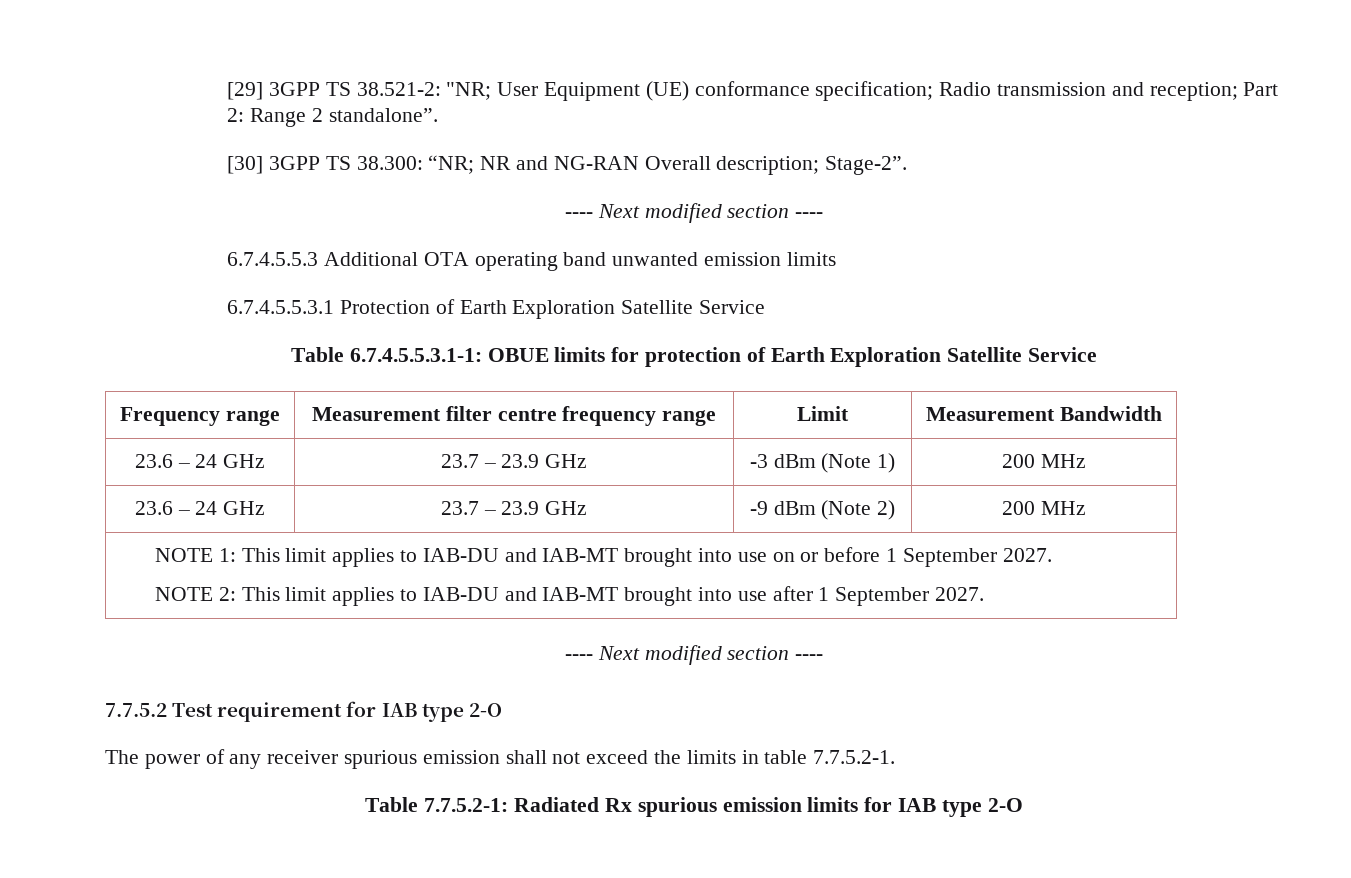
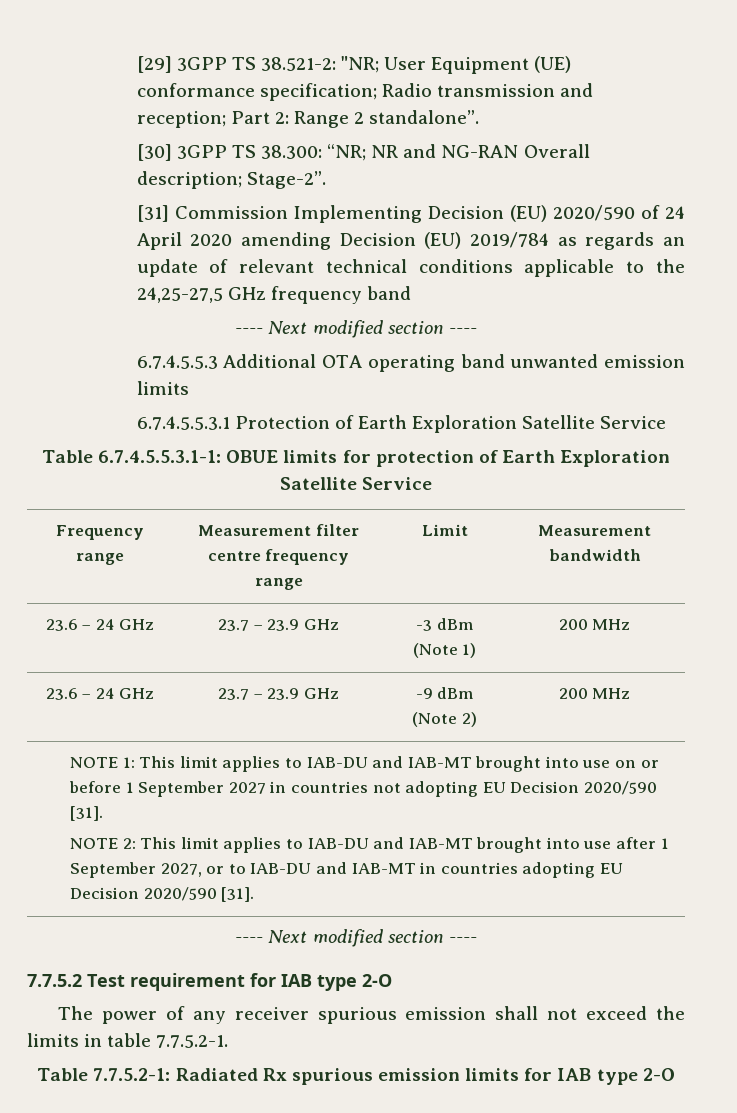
(908, 165) none -> [136,205,686,223] [136,232,686,250] [136,259,685,277] [136,286,411,304] // [31] Commission Implementing Decision (EU) 2020/590 of 24 April 2020 amending Decision (EU) 2019/784 as regards an update of relevant technical conditions applicable to the 24,25-27,5 GHz frequency band
[1059,406,1162,421] Bandwidth -> [548,549,641,561] bandwidth
[1002,548,1052,562] 2027. -> [228,781,657,797] [69,806,103,821] 2027 in countries not adopting EU Decision 2020/590 [31].
[935,587,985,601] 2027. -> [160,862,623,878] [69,887,255,902] 2027, or to IAB-DU and IAB-MT in countries adopting EU Decision 2020/590 [31].

